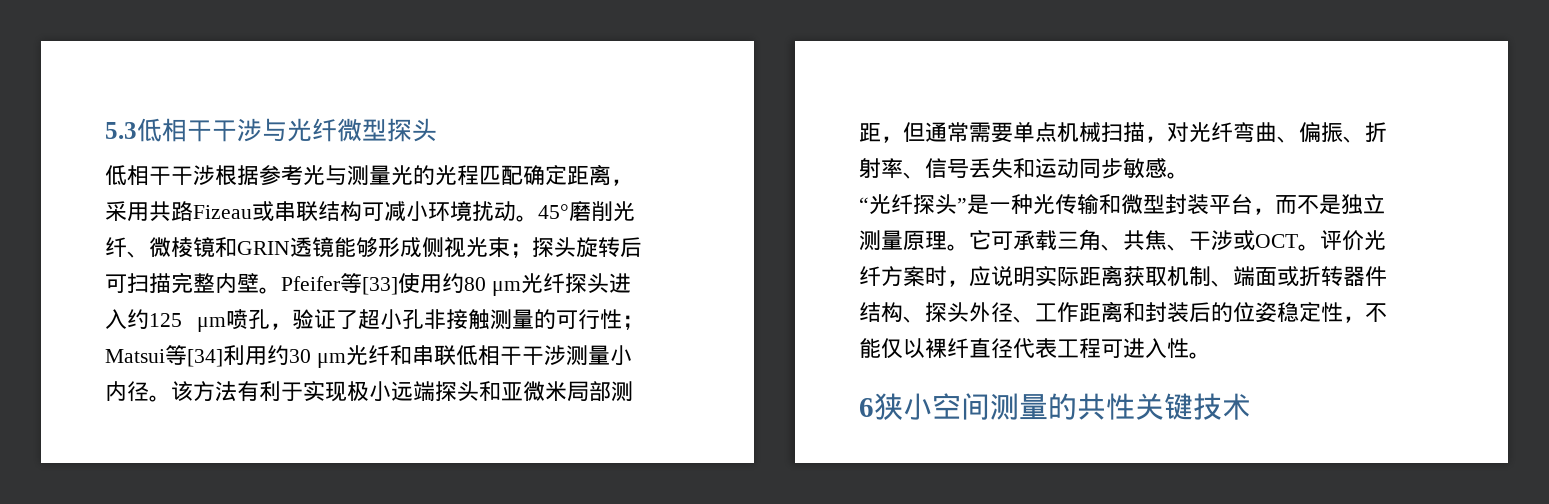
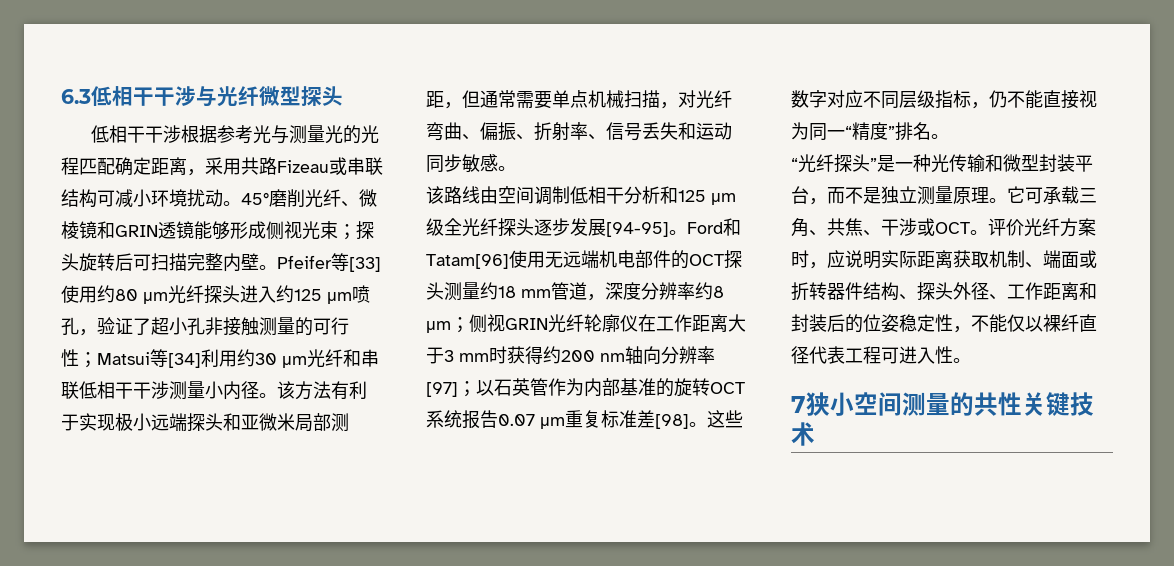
[105,122,137,139] 5.3 -> [61,89,91,104] 6.3
(1189, 175) none -> [426,186,736,205] [426,218,741,237] [426,250,742,269] [426,282,724,301] [426,314,746,333] [426,346,715,364] [426,378,745,397] [426,410,743,429] [791,90,1097,109] [791,122,949,141] // 该路线由空间调制低相干分析和125 μm级全光纤探头逐步发展[94-95]。Ford和Tatam[96]使用无远端机电部件的OCT探头测量约18 mm管道，深度分辨率约8 μm；侧视GRIN光纤轮廓仪在工作距离大于3 mm时获得约200 nm轴向分辨率[97]；以石英管作为内部基准的旋转OCT系统报告0.07 μm重复标准差[98]。这些数字对应不同层级指标，仍不能直接视为同一“精度”排名。
[859,398,874,417] 6 -> [791,396,806,413] 7

